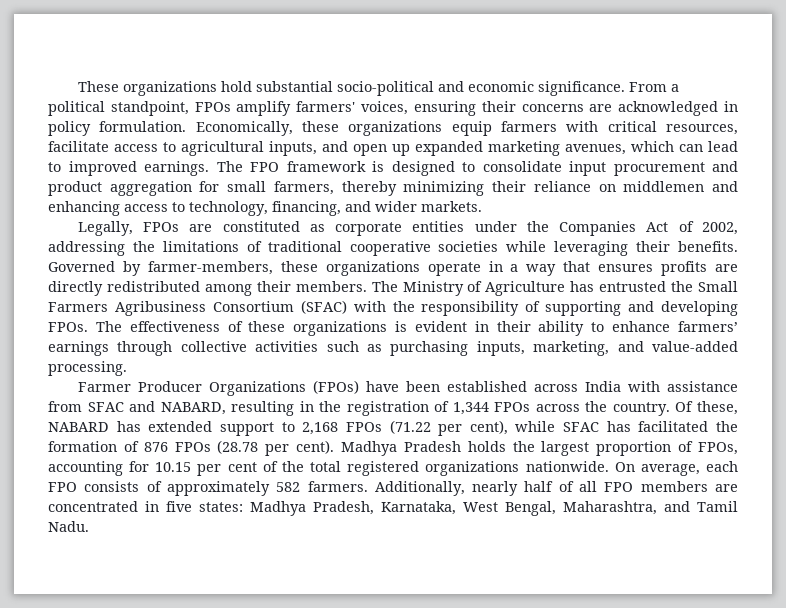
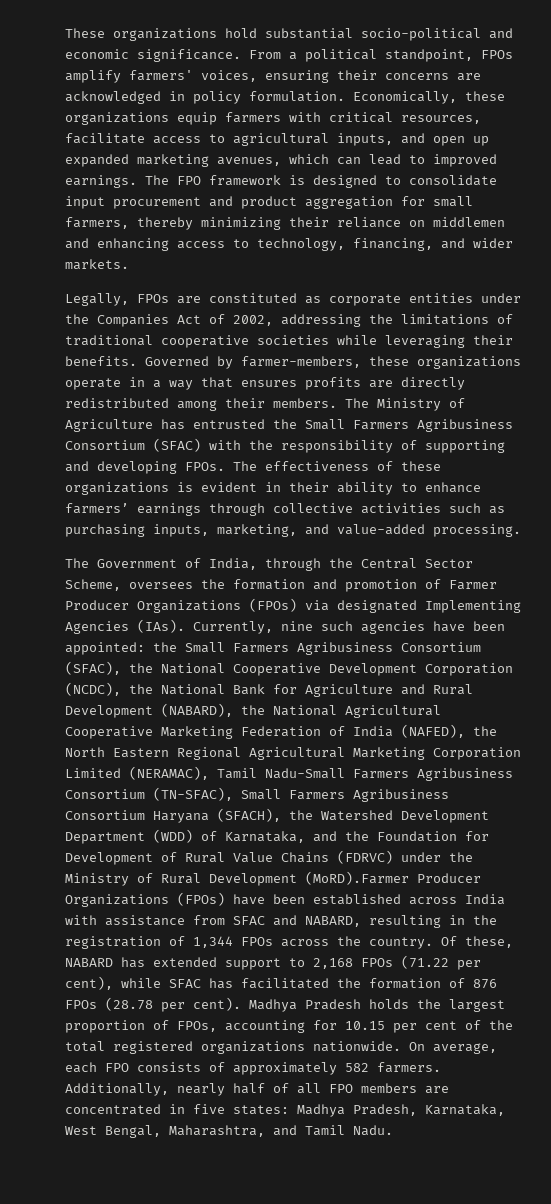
[77,382,131,392] Farmer -> [65,558,473,571] [65,579,497,592] [65,598,521,613] [65,619,505,634] [65,642,481,655] [65,661,513,676] [65,682,473,697] [65,703,441,718] [65,724,497,739] [65,747,521,760] [65,766,513,781] [65,787,449,802] [65,808,489,823] [65,829,489,844] [65,850,473,865] [65,871,409,886] The Government of India, through the Central Sector Scheme, oversees the formation and promotion of Farmer Producer Organizations (FPOs) via designated Implementing Agencies (IAs). Currently, nine such agencies have been appointed: the Small Farmers Agribusiness Consortium (SFAC), the National Cooperative Development Corporation (NCDC), the National Bank for Agriculture and Rural Development (NABARD), the National Agricultural Cooperative Marketing Federation of India (NAFED), the North Eastern Regional Agricultural Marketing Corporation Limited (NERAMAC), Tamil Nadu-Small Farmers Agribusiness Consortium (TN-SFAC), Small Farmers Agribusiness Consortium Haryana (SFACH), the Watershed Development Department (WDD) of Karnataka, and the Foundation for Development of Rural Value Chains (FDRVC) under the Ministry of Rural Development (MoRD).Farmer

